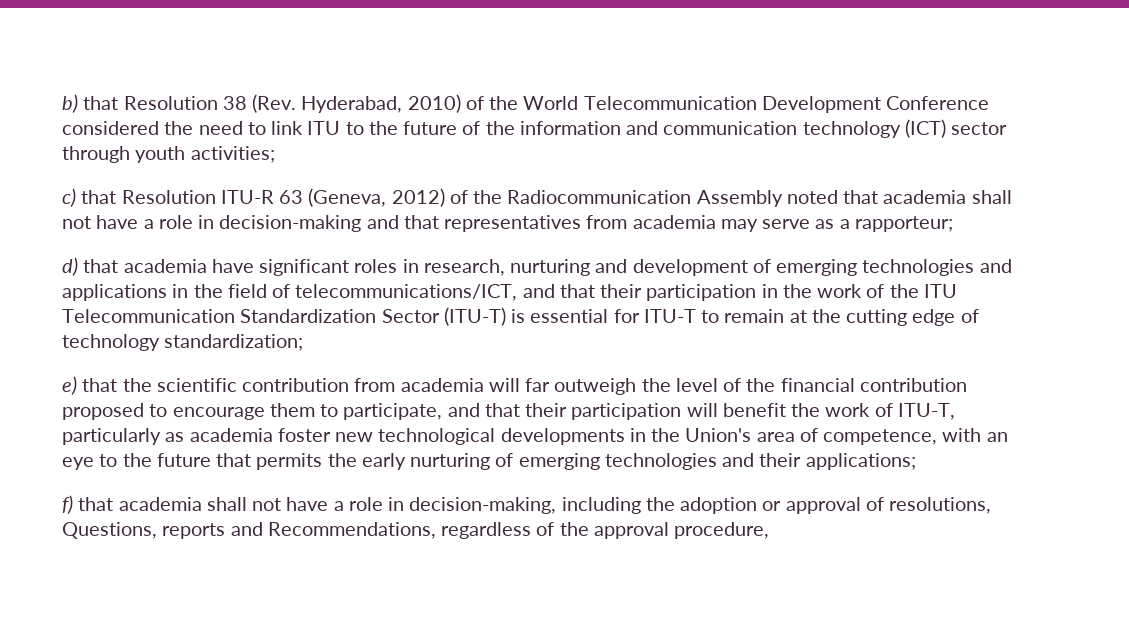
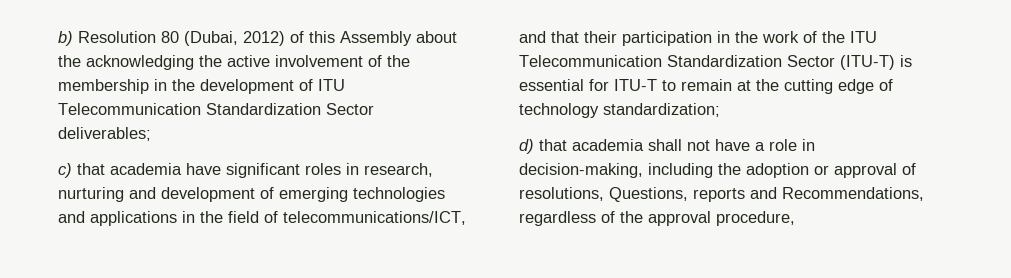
[83,94,990,113] [62,119,1008,138] [62,146,275,163] [62,188,1012,207] [62,215,953,232] [62,257,78,276] that Resolution 38 (Rev. Hyderabad, 2010) of the World Telecommunication Development Conference considered the need to link ITU to the future of the information and communication technology (ICT) sector through youth activities; // c) that Resolution ITU-R 63 (Geneva, 2012) of the Radiocommunication Assembly noted that academia shall not have a role in decision-making and that representatives from academia may serve as a rapporteur; // d) -> [78,31,457,46] [58,55,410,70] [58,79,345,94] [58,103,374,115] [58,127,151,141] [58,163,72,178] Resolution 80 (Dubai, 2012) of this Assembly about the acknowledging the active involvement of the membership in the development of ITU Telecommunication Standardization Sector deliverables; // c)
[62,376,967,395] [62,403,955,420] [62,428,1008,445] [62,453,916,470] [62,495,73,514] e) that the scientific contribution from academia will far outweigh the level of the financial contribution proposed to encourage them to participate, and that their participation will benefit the work of ITU-T, particularly as academia foster new technological developments in the Union's area of competence, with an eye to the future that permits the early nurturing of emerging technologies and their applications; // f) -> [519,139,534,154] d)

